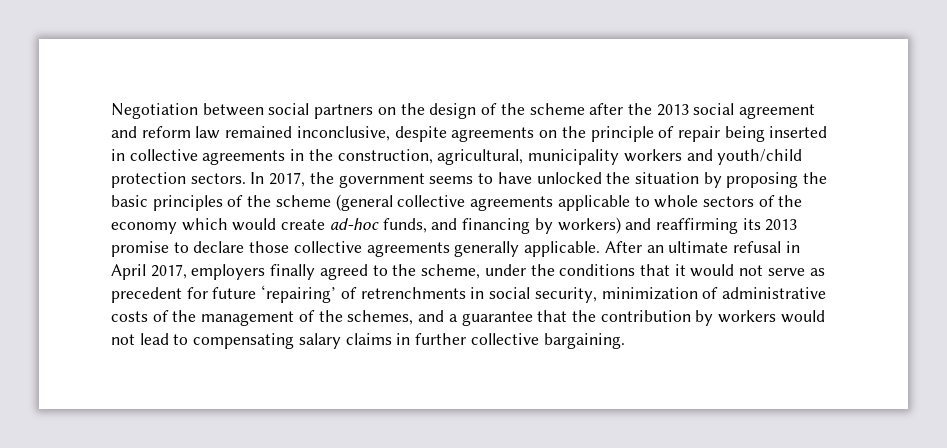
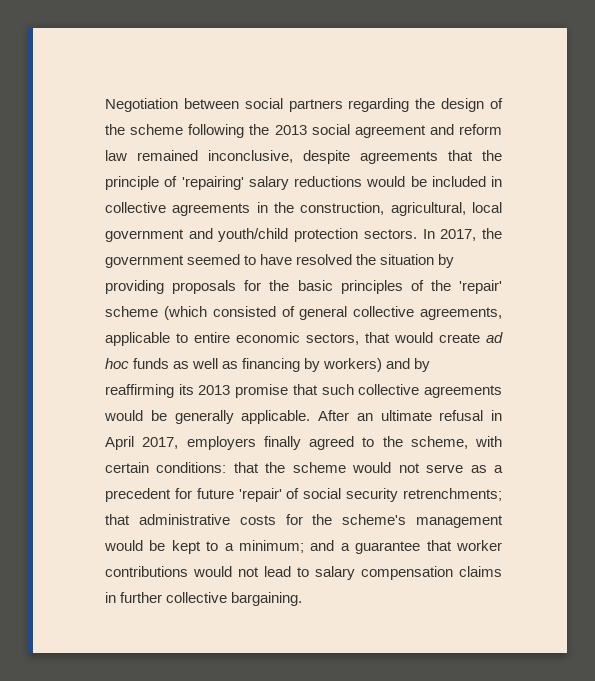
[377,107,396,115] on -> [348,98,410,112] regarding
[589,103,624,115] after -> [188,124,245,138] following
[539,130,558,138] on -> [448,150,473,161] that
[677,126,828,142] repair being inserted -> [181,176,486,190] 'repairing' salary reductions would be included
[528,149,682,165] municipality workers -> [472,202,502,213] [105,229,184,242] local government
[429,176,474,184] seems -> [187,254,241,265] seemed
[536,172,602,184] unlocked -> [296,254,353,265] resolved
[726,172,799,188] proposing -> [105,280,262,294] providing proposals for
[275,194,803,211] [111,218,458,234] scheme (general collective agreements applicable to whole sectors of the economy which would create ad-hoc funds, and -> [459,280,502,294] [105,306,502,320] [105,332,503,346] [105,358,239,369] 'repair' scheme (which consisted of general collective agreements, applicable to entire economic sectors, that would create ad hoc funds as well as
(652, 224) none -> [414,358,431,372] by
[173,241,450,257] to declare those collective agreements -> [292,384,503,398] [104,410,167,421] that such collective agreements would be
[484,264,686,276] under the conditions that it -> [475,436,502,447] [105,462,346,473] with certain conditions: that the scheme
(825, 272) none -> [494,465,504,473] a
[261,285,826,303] [111,310,777,326] ‘repairing’ of retrenchments in social security, minimization of administrative costs of the management of the schemes, and a guarantee that the contribution by workers -> [238,488,503,502] [105,514,503,528] [104,540,502,554] [105,566,188,577] 'repair' of social security retrenchments; that administrative costs for the scheme's management would be kept to a minimum; and a guarantee that worker contributions
[193,333,341,349] compensating salary -> [315,566,453,580] salary compensation

